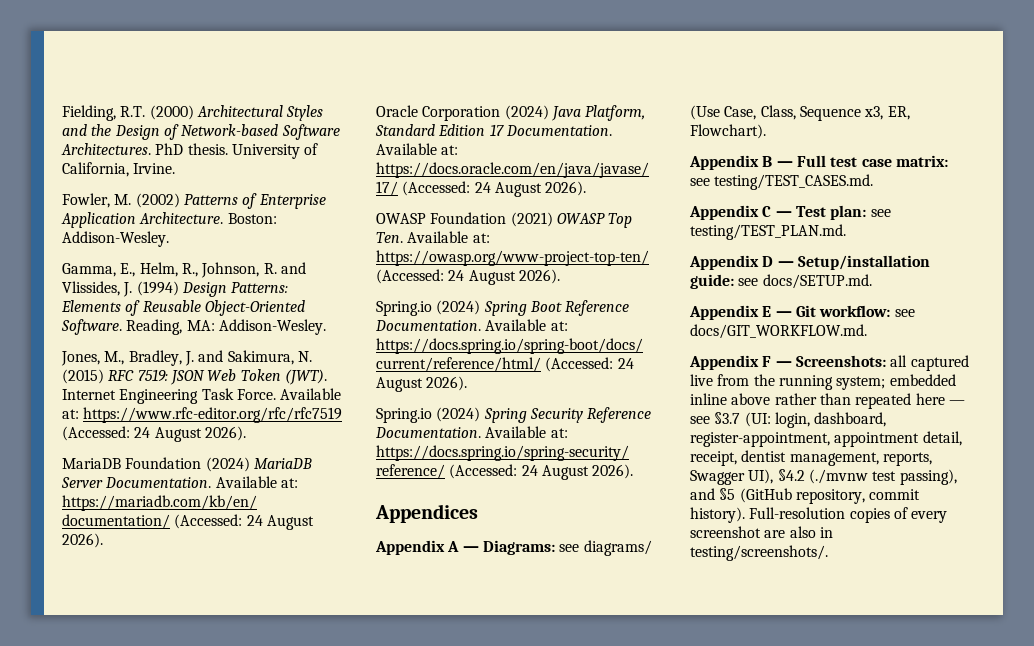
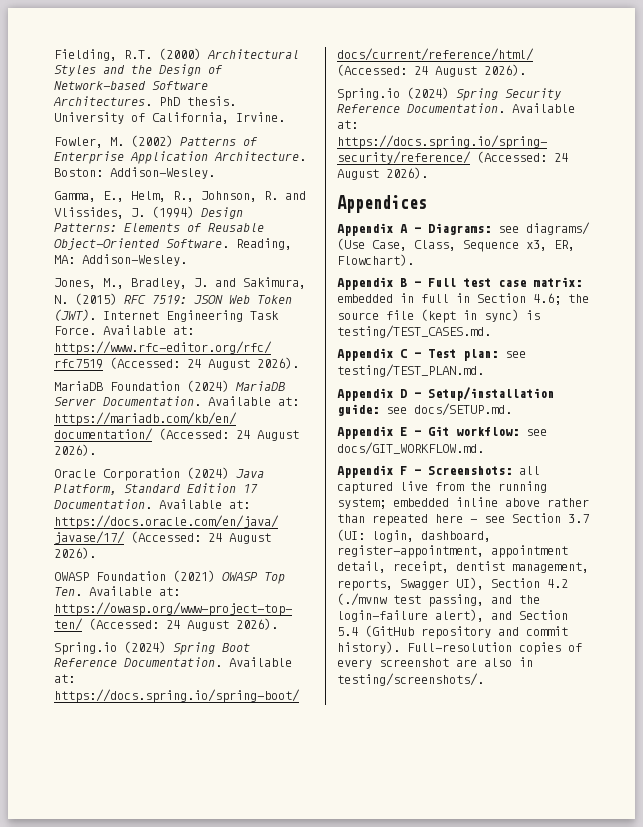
[462,546,479,552] — -> [414,227,421,233] -
[776,161,793,167] — -> [414,281,421,287] -
[690,178,710,186] see -> [337,293,589,305] [337,309,540,323] embedded in full in Section 4.6; the source file (kept in sync) is
[775,211,792,217] — -> [414,352,421,358] -
[777,261,794,267] — -> [414,392,421,398] -
[775,311,792,317] — -> [414,430,421,436] -
[775,361,792,367] — -> [414,469,421,475] -
[948,400,965,405] [690,412,741,424] — see §3.7 -> [470,513,589,523] - see Section 3.7
[777,469,957,485] [690,488,865,504] §4.2 (./mvnw test passing), and §5 (GitHub repository, -> [491,578,568,588] [337,593,540,607] [337,609,568,622] [337,625,519,639] Section 4.2 (./mvnw test passing, and the login-failure alert), and Section 5.4 (GitHub repository and

